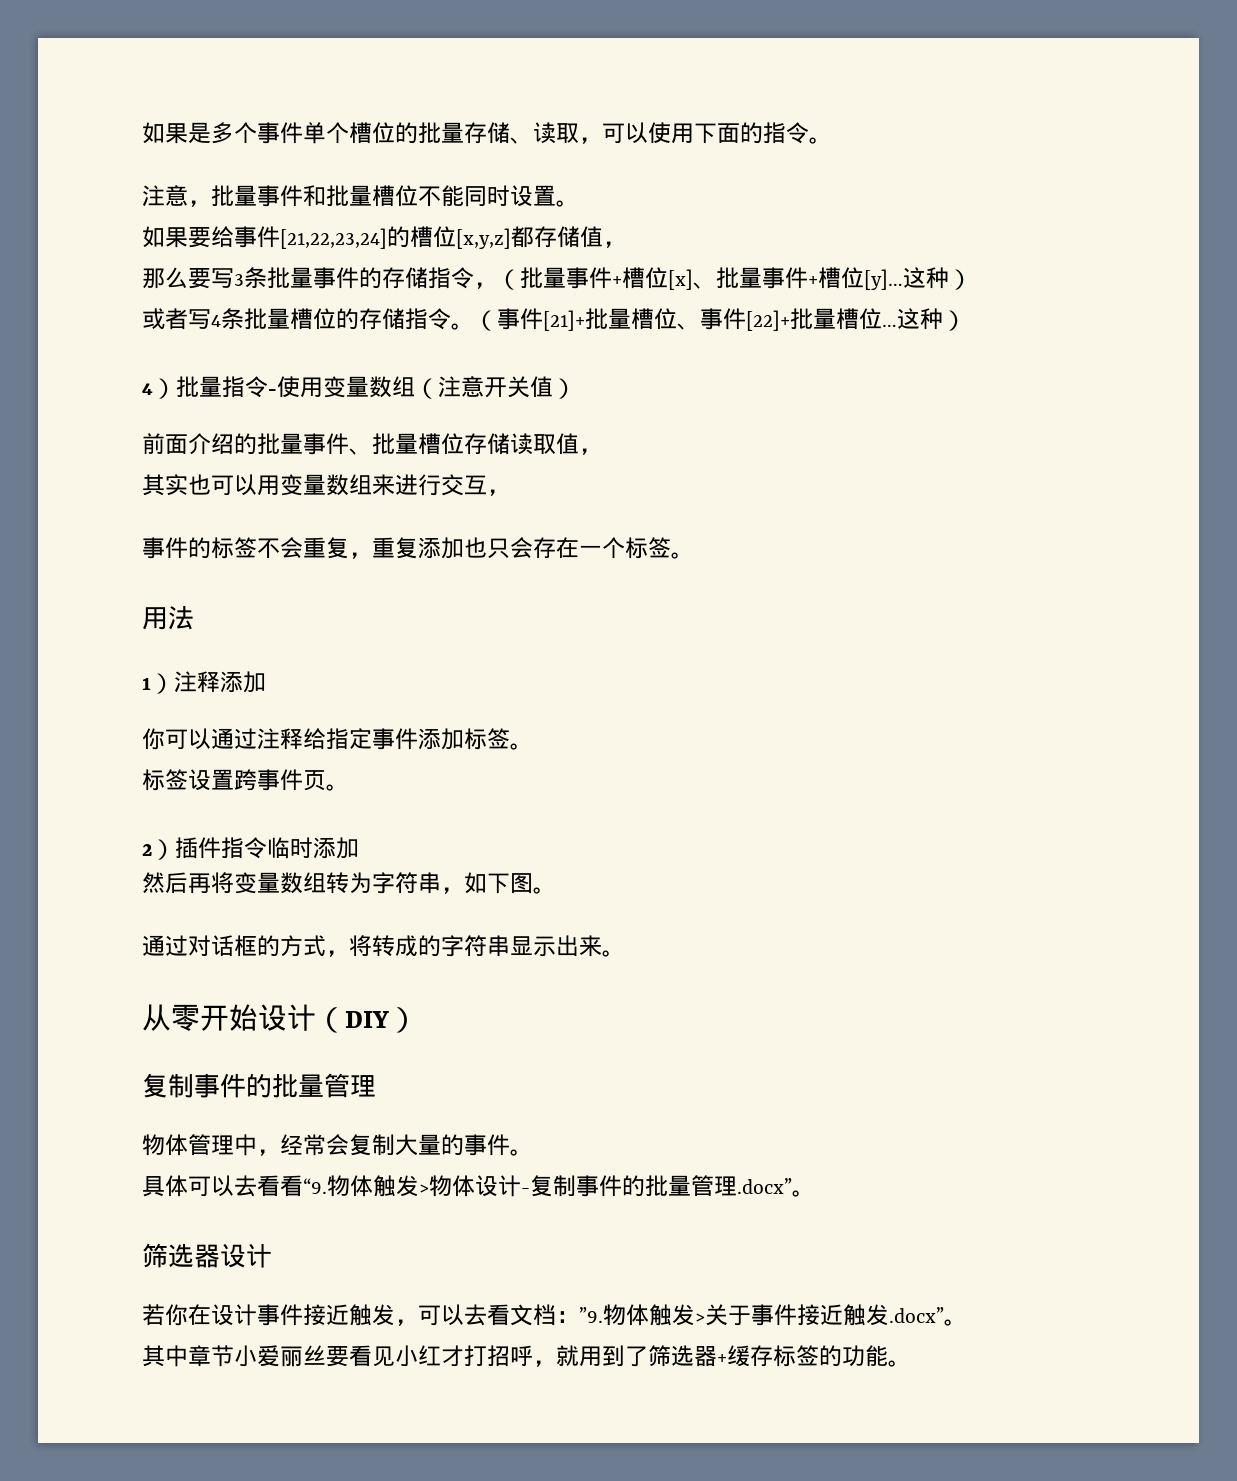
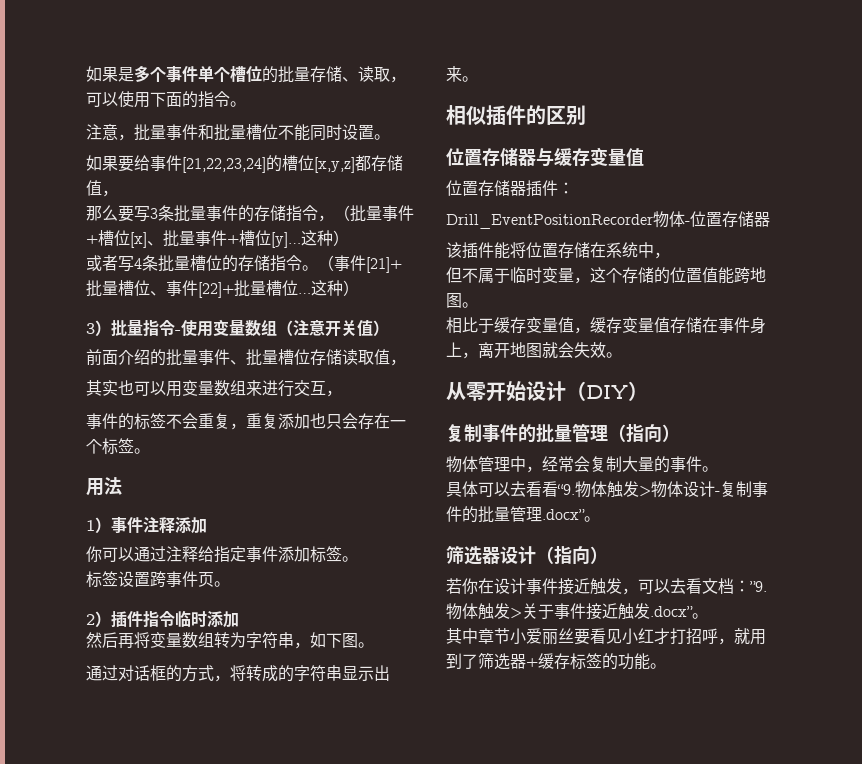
[142,383,153,395] 4 -> [86,323,95,334] 3
(174, 683) none -> [111,516,143,533] 事件
(625, 953) none -> [446,105,586,126] [446,147,644,167] [446,180,574,197] [446,211,770,229] [446,242,670,259] [446,267,766,284] [446,293,478,308] [446,317,766,334] [446,342,622,359] // 相似插件的区别 // 位置存储器与缓存变量值 // 位置存储器插件： // Drill_EventPositionRecorder物体-位置存储器 // 该插件能将位置存储在系统中， // 但不属于临时变量，这个存储的位置值能跨地图。 // 相比于缓存变量值，缓存变量值存储在事件身上，离开地图就会失效。
(376, 1086) none -> [608,423,680,442] （指向）
(272, 1255) none -> [536,545,608,564] （指向）

